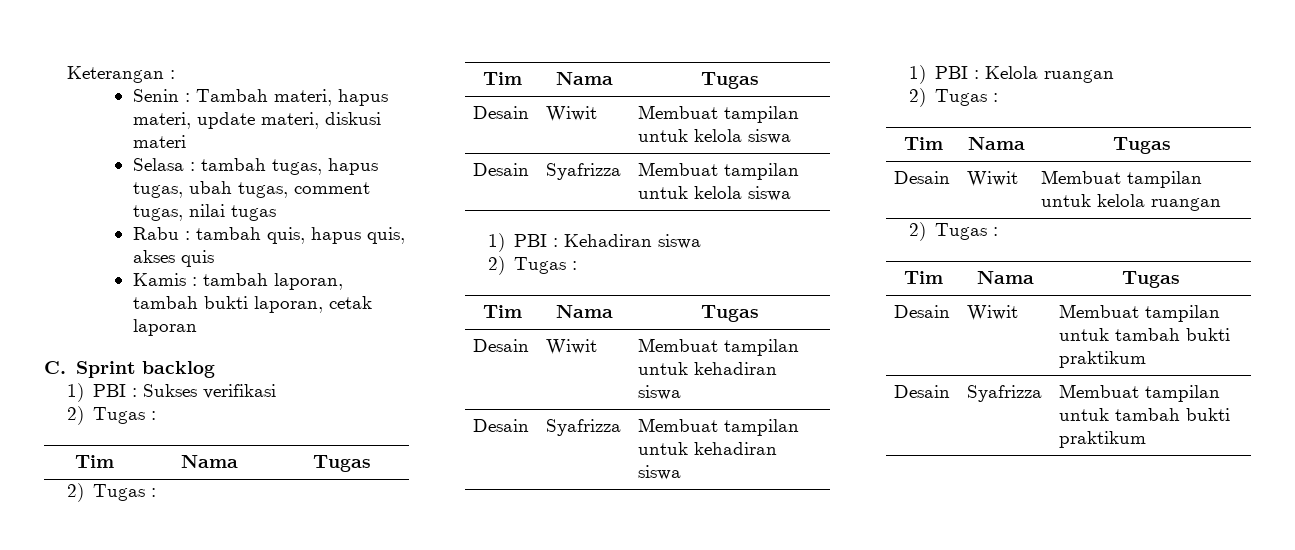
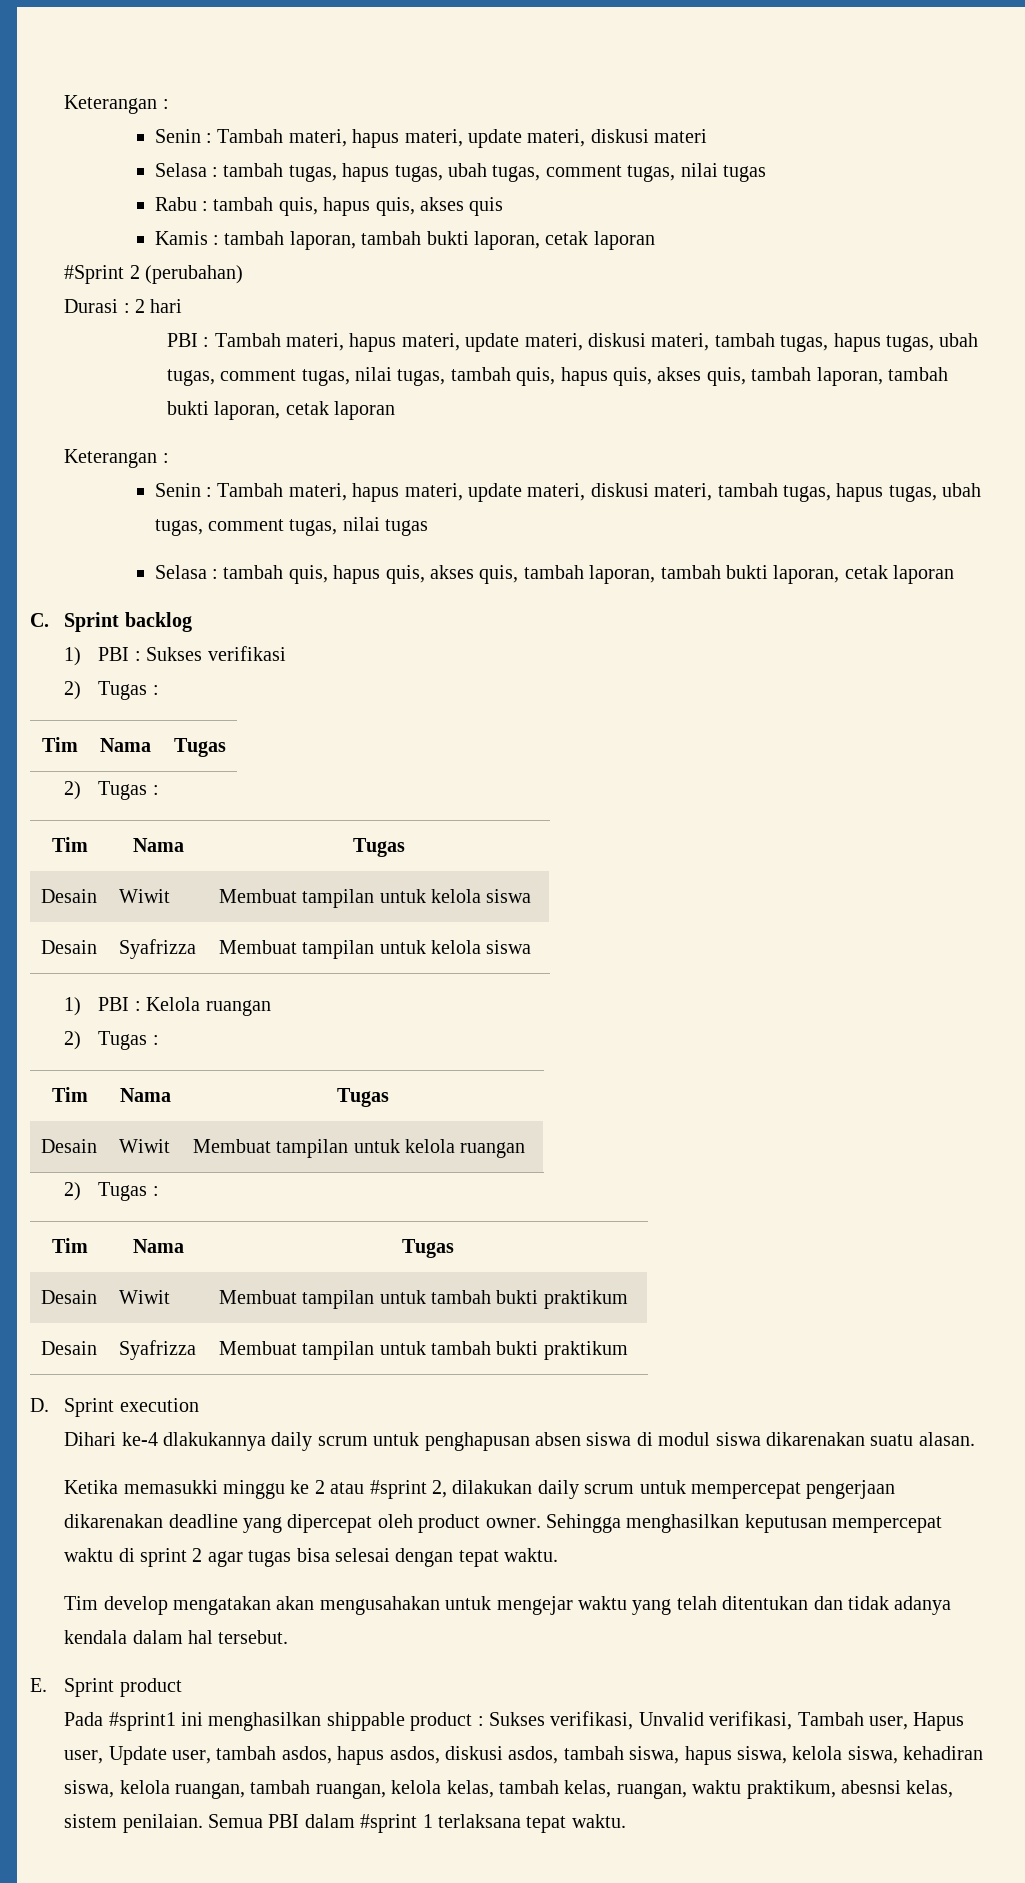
(197, 327) none -> [64,265,244,284] [64,299,183,313] [166,333,979,352] [166,367,949,386] [166,401,396,420] [64,449,169,468] [154,483,982,502] [154,517,429,536] [154,565,955,584] // #Sprint 2 (perubahan) // Durasi : 2 hari // PBI : Tambah materi, hapus materi, update materi, diskusi materi, tambah tugas, hapus tugas, ubah tugas, comment tugas, nilai tugas, tambah quis, hapus quis, akses quis, tambah laporan, tambah bukti laporan, cetak laporan // Keterangan : // Senin : Tambah materi, hapus materi, update materi, diskusi materi, tambah tugas, hapus tugas, ubah tugas, comment tugas, nilai tugas // Selasa : tambah quis, hapus quis, akses quis, tambah laporan, tambah bukti laporan, cetak laporan
[487,233,702,252] [487,256,578,275] [482,305,522,318] [556,305,613,318] [701,305,759,322] [473,339,530,352] [546,339,598,355] [638,338,800,356] [638,362,778,375] [638,385,682,400] [473,419,530,432] [546,419,622,436] [638,418,800,436] [638,442,778,455] [638,465,682,480] // 1) PBI : Kehadiran siswa // 2) Tugas : // Tim | Nama | Tugas // Desain | Wiwit | Membuat tampilan untuk kehadiran siswa // Desain | Syafrizza | Membuat tampilan untuk kehadiran siswa -> (532, 947) none
(1147, 439) none -> [30,1398,199,1417] [64,1432,975,1451] [64,1480,896,1499] [64,1514,943,1533] [64,1548,559,1567] [64,1596,952,1615] [64,1630,289,1644] [30,1678,182,1697] [64,1711,965,1731] [64,1746,984,1765] [64,1780,954,1799] [64,1814,626,1833] // D. Sprint execution // Dihari ke-4 dlakukannya daily scrum untuk penghapusan absen siswa di modul siswa dikarenakan suatu alasan. // Ketika memasukki minggu ke 2 atau #sprint 2, dilakukan daily scrum untuk mempercepat pengerjaan dikarenakan deadline yang dipercepat oleh product owner. Sehingga menghasilkan keputusan mempercepat waktu di sprint 2 agar tugas bisa selesai dengan tepat waktu. // Tim develop mengatakan akan mengusahakan untuk mengejar waktu yang telah ditentukan dan tidak adanya kendala dalam hal tersebut. // E. Sprint product // Pada #sprint1 ini menghasilkan shippable product : Sukses verifikasi, Unvalid verifikasi, Tambah user, Hapus user, Update user, tambah asdos, hapus asdos, diskusi asdos, tambah siswa, hapus siswa, kelola siswa, kehadiran siswa, kelola ruangan, tambah ruangan, kelola kelas, tambah kelas, ruangan, waktu praktikum, abesnsi kelas, sistem penilaian. Semua PBI dalam #sprint 1 terlaksana tepat waktu.

